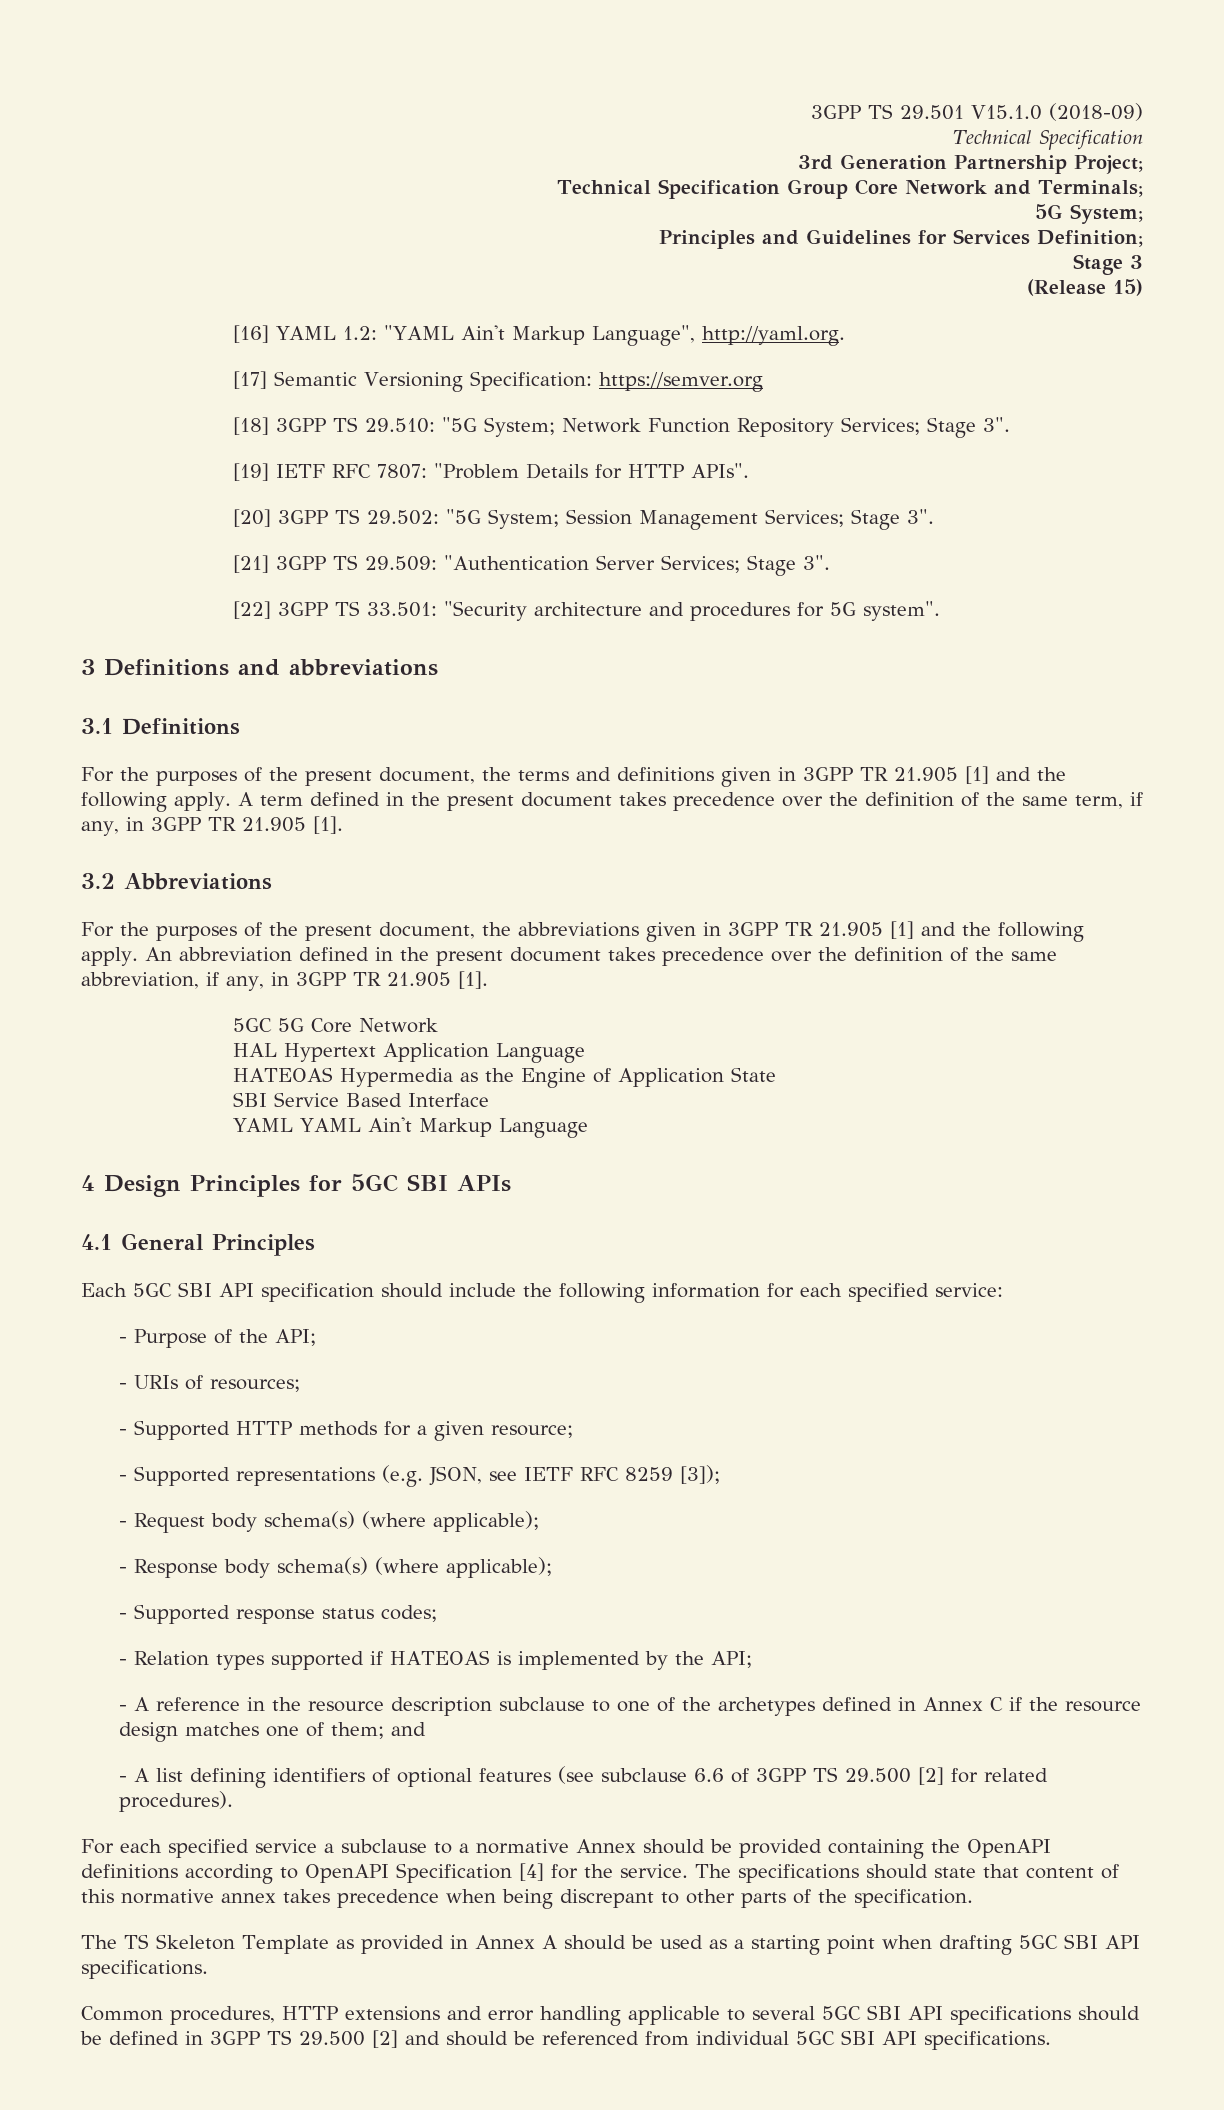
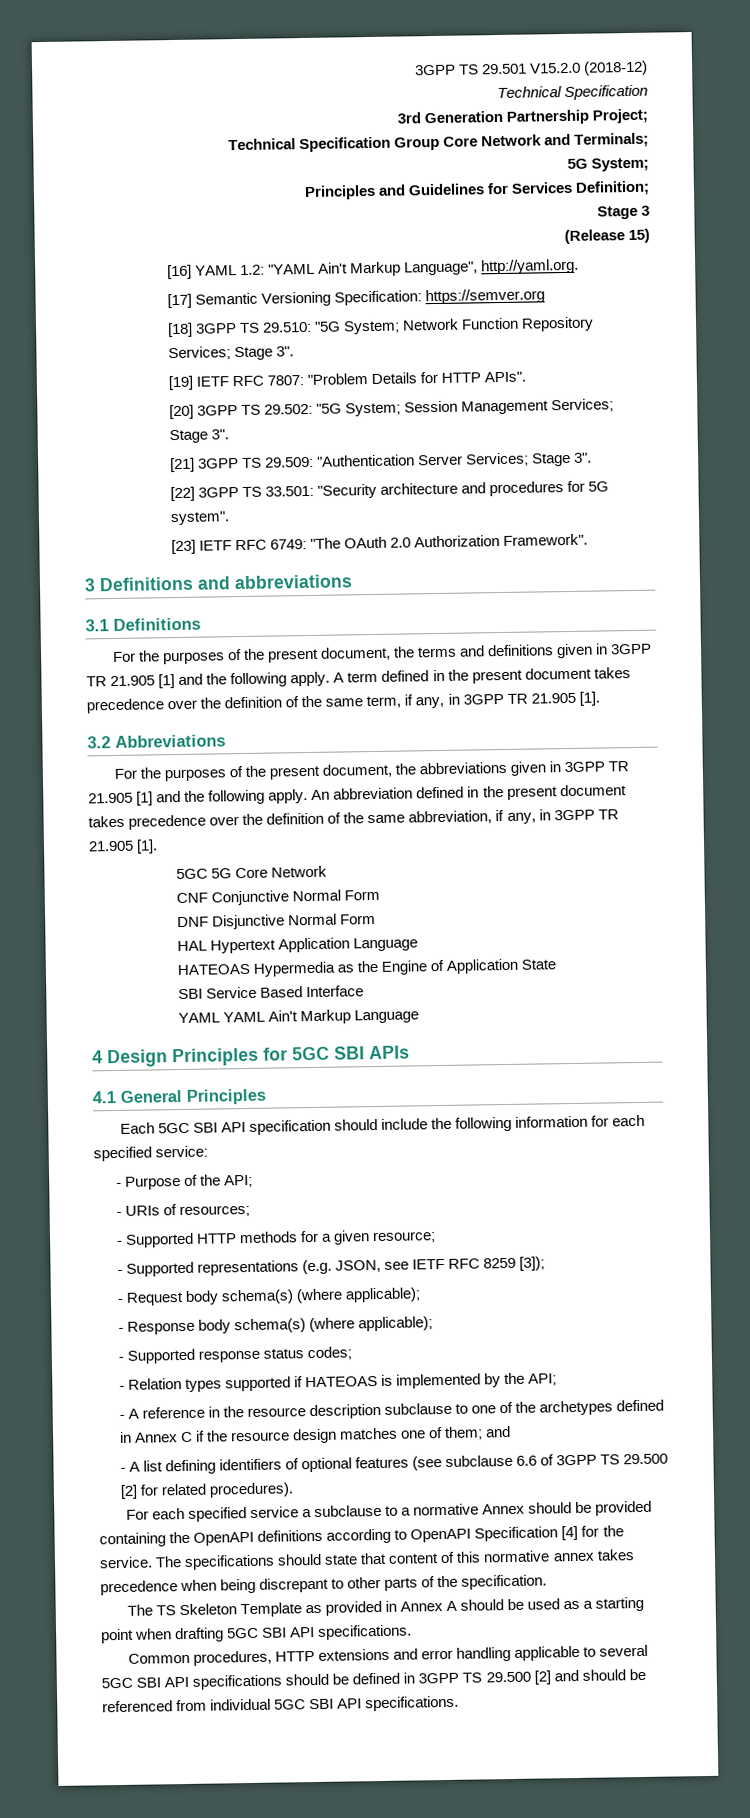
[971,103,1143,121] V15.1.0 (2018-09) -> [529,60,648,76] V15.2.0 (2018-12)
(940, 611) none -> [170,533,588,555] // [23] IETF RFC 6749: "The OAuth 2.0 Authorization Framework".
(438, 1025) none -> [175,889,380,906] [176,913,376,930] // CNF Conjunctive Normal Form // DNF Disjunctive Normal Form

